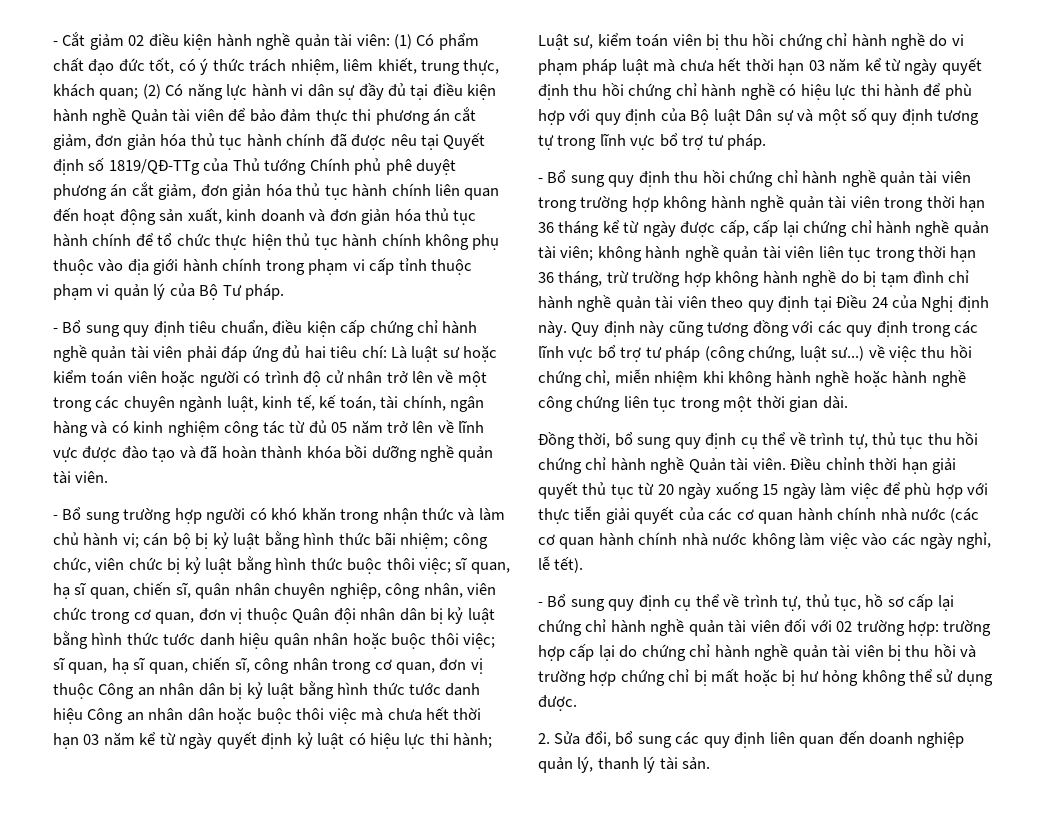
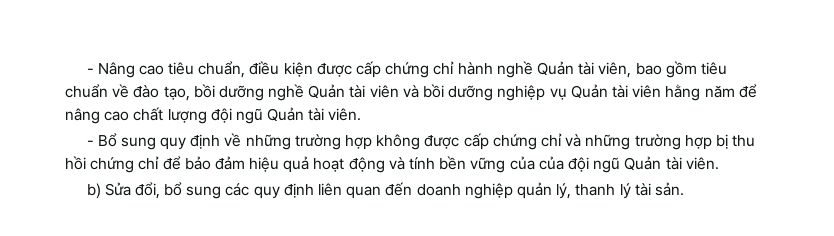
[53,32,479,50] [53,58,500,75] [53,83,497,100] [53,107,477,125] [53,133,486,150] [53,158,457,175] [53,182,500,200] [53,208,477,225] [53,233,500,250] [53,258,473,275] [53,283,285,300] [53,320,478,337] [53,345,498,362] [53,370,487,387] [53,395,485,412] [53,420,485,437] [53,445,494,462] [53,471,109,484] [53,507,505,524] [53,531,488,549] [53,556,510,574] [53,582,497,599] [53,607,495,624] [53,631,496,649] [53,657,483,674] [53,681,481,699] [53,707,482,724] [53,732,493,749] [538,33,702,50] - Cắt giảm 02 điều kiện hành nghề quản tài viên: (1) Có phẩm chất đạo đức tốt, có ý thức trách nhiệm, liêm khiết, trung thực, khách quan; (2) Có năng lực hành vi dân sự đầy đủ tại điều kiện hành nghề Quản tài viên để bảo đảm thực thi phương án cắt giảm, đơn giản hóa thủ tục hành chính đã được nêu tại Quyết định số 1819/QĐ-TTg của Thủ tướng Chính phủ phê duyệt phương án cắt giảm, đơn giản hóa thủ tục hành chính liên quan đến hoạt động sản xuất, kinh doanh và đơn giản hóa thủ tục hành chính để tổ chức thực hiện thủ tục hành chính không phụ thuộc vào địa giới hành chính trong phạm vi cấp tỉnh thuộc phạm vi quản lý của Bộ Tư pháp. // - Bổ sung quy định tiêu chuẩn, điều kiện cấp chứng chỉ hành nghề quản tài viên phải đáp ứng đủ hai tiêu chí: Là luật sư hoặc kiểm toán viên hoặc người có trình độ cử nhân trở lên về một trong các chuyên ngành luật, kinh tế, kế toán, tài chính, ngân hàng và có kinh nghiệm công tác từ đủ 05 năm trở lên về lĩnh vực được đào tạo và đã hoàn thành khóa bồi dưỡng nghề quản tài viên. // - Bổ sung trường hợp người có khó khăn trong nhận thức và làm chủ hành vi; cán bộ bị kỷ luật bằng hình thức bãi nhiệm; công chức, viên chức bị kỷ luật bằng hình thức buộc thôi việc; sĩ quan, hạ sĩ quan, chiến sĩ, quân nhân chuyên nghiệp, công nhân, viên chức trong cơ quan, đơn vị thuộc Quân đội nhân dân bị kỷ luật bằng hình thức tước danh hiệu quân nhân hoặc buộc thôi việc; sĩ quan, hạ sĩ quan, chiến sĩ, công nhân trong cơ quan, đơn vị thuộc Công an nhân dân bị kỷ luật bằng hình thức tước danh hiệu Công an nhân dân hoặc buộc thôi việc mà chưa hết thời hạn 03 năm kể từ ngày quyết định kỷ luật có hiệu lực thi hành; Luật sư, kiểm toán viên -> [86,61,727,78] [65,84,757,101] [65,107,362,124] [86,133,712,150] - Nâng cao tiêu chuẩn, điều kiện được cấp chứng chỉ hành nghề Quản tài viên, bao gồm tiêu chuẩn về đào tạo, bồi dưỡng nghề Quản tài viên và bồi dưỡng nghiệp vụ Quản tài viên hằng năm để nâng cao chất lượng đội ngũ Quản tài viên. // - Bổ sung quy định về những trường hợp không được cấp chứng chỉ và những trường hợp
[851,33,964,50] [538,58,982,75] [538,83,972,100] [538,108,980,125] [538,133,767,150] [538,170,971,187] [538,195,986,212] [538,220,989,237] [538,245,977,262] [538,270,970,287] [538,295,989,312] [538,320,979,337] [538,345,972,362] [538,369,966,387] [538,395,848,412] [538,432,979,449] [538,457,957,474] [538,482,989,499] [538,506,980,524] [538,532,992,549] [538,556,584,573] [538,594,954,611] [538,619,992,636] [538,644,977,661] [538,669,993,686] [538,695,577,711] [538,733,550,744] hành nghề do vi phạm pháp luật mà chưa hết thời hạn 03 năm kể từ ngày quyết định thu hồi chứng chỉ hành nghề có hiệu lực thi hành để phù hợp với quy định của Bộ luật Dân sự và một số quy định tương tự trong lĩnh vực bổ trợ tư pháp. // - Bổ sung quy định thu hồi chứng chỉ hành nghề quản tài viên trong trường hợp không hành nghề quản tài viên trong thời hạn 36 tháng kể từ ngày được cấp, cấp lại chứng chỉ hành nghề quản tài viên; không hành nghề quản tài viên liên tục trong thời hạn 36 tháng, trừ trường hợp không hành nghề do bị tạm đình chỉ hành nghề quản tài viên theo quy định tại Điều 24 của Nghị định này. Quy định này cũng tương đồng với các quy định trong các lĩnh vực bổ trợ tư pháp (công chứng, luật sư...) về việc thu hồi chứng chỉ, miễn nhiệm khi không hành nghề hoặc hành nghề công chứng liên tục trong một thời gian dài. // Đồng thời, bổ sung quy định cụ thể về trình tự, thủ tục thu hồi chứng chỉ hành nghề Quản tài viên. Điều chỉnh thời hạn giải quyết thủ tục từ 20 ngày xuống 15 ngày làm việc để phù hợp với thực tiễn giải quyết của các cơ quan hành chính nhà nước (các cơ quan hành chính nhà nước không làm việc vào các ngày nghỉ, lễ tết). // - Bổ sung quy định cụ thể về trình tự, thủ tục, hồ sơ cấp lại chứng chỉ hành nghề quản tài viên đối với 02 trường hợp: trường hợp cấp lại do chứng chỉ hành nghề quản tài viên bị thu hồi và trường hợp chứng chỉ bị mất hoặc bị hư hỏng không thể sử dụng được. // 2. -> [162,156,719,173] [86,183,101,199] để bảo đảm hiệu quả hoạt động và tính bền vững của của đội ngũ Quản tài viên. // b)

